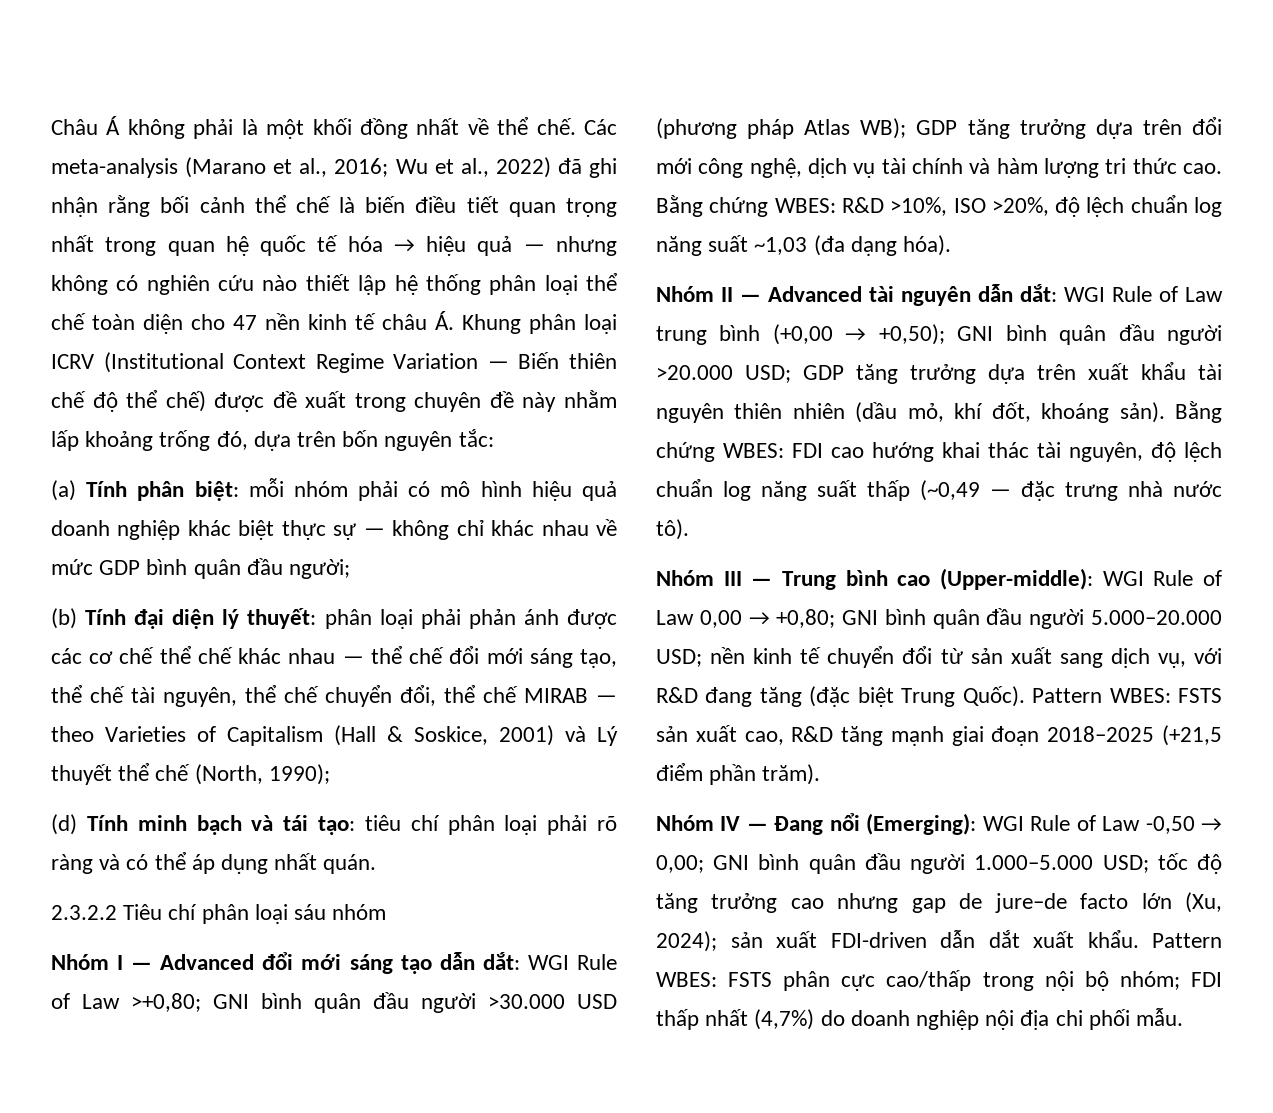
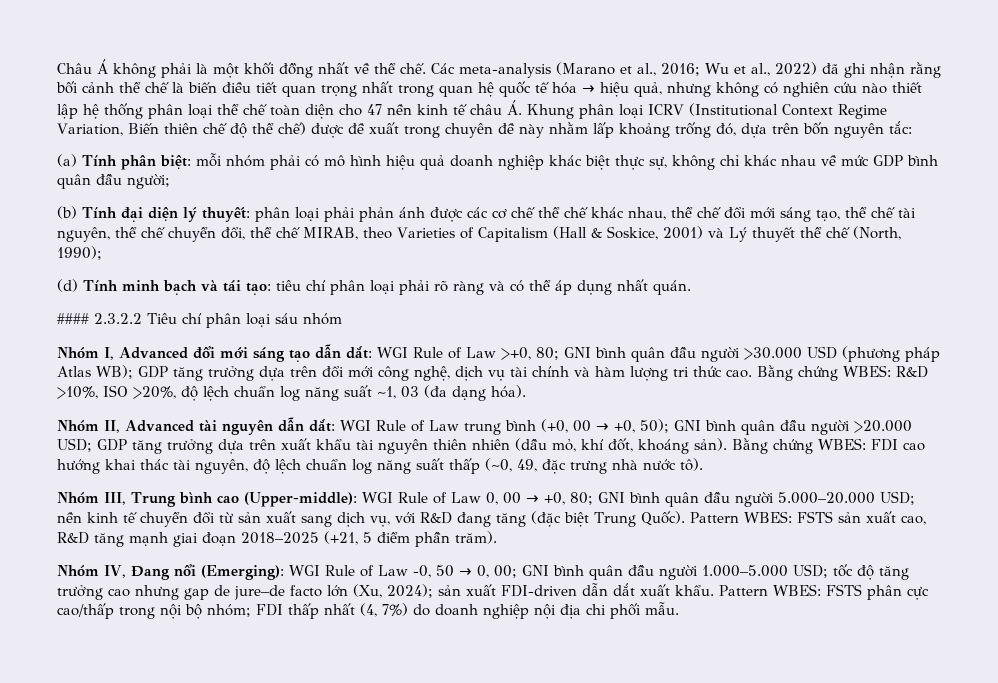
[477,236,545,256] quả — -> [634,82,662,97] quả,
[393,353,509,369] Variation — -> [57,123,123,136] Variation,
[333,523,385,540] sự — -> [649,156,667,170] sự,
[288,648,364,664] nhau — -> [628,207,666,220] nhau,
[524,688,617,703] MIRAB — -> [303,227,358,240] MIRAB,
(377, 864) none -> [57,313,89,324] ####
[117,955,153,970] I — -> [104,347,114,360] I,
[131,993,201,1012] >+0,80; -> [501,347,559,360] >+0, 80;
[754,237,808,255] ~1,03 -> [377,386,419,399] ~1, 03
[721,287,761,302] II — -> [104,420,120,433] II,
[772,324,945,345] (+0,00 → +0,50); -> [541,419,669,433] (+0, 00 → +0, 50);
[920,480,1011,501] (~0,49 — -> [485,458,537,472] (~0, 49,
[723,571,773,586] III — -> [104,492,126,505] III,
[699,609,836,628] 0,00 → +0,80; -> [485,492,593,505] 0, 00 → +0, 80;
[1162,725,1222,746] (+21,5 -> [324,531,372,545] (+21, 5
[720,816,768,831] IV — -> [104,565,126,578] IV,
[1145,816,1222,834] [656,855,704,873] -0,50 → 0,00; -> [412,565,517,578] -0, 50 → 0, 00;
[754,1009,815,1030] (4,7%) -> [360,603,408,617] (4, 7%)

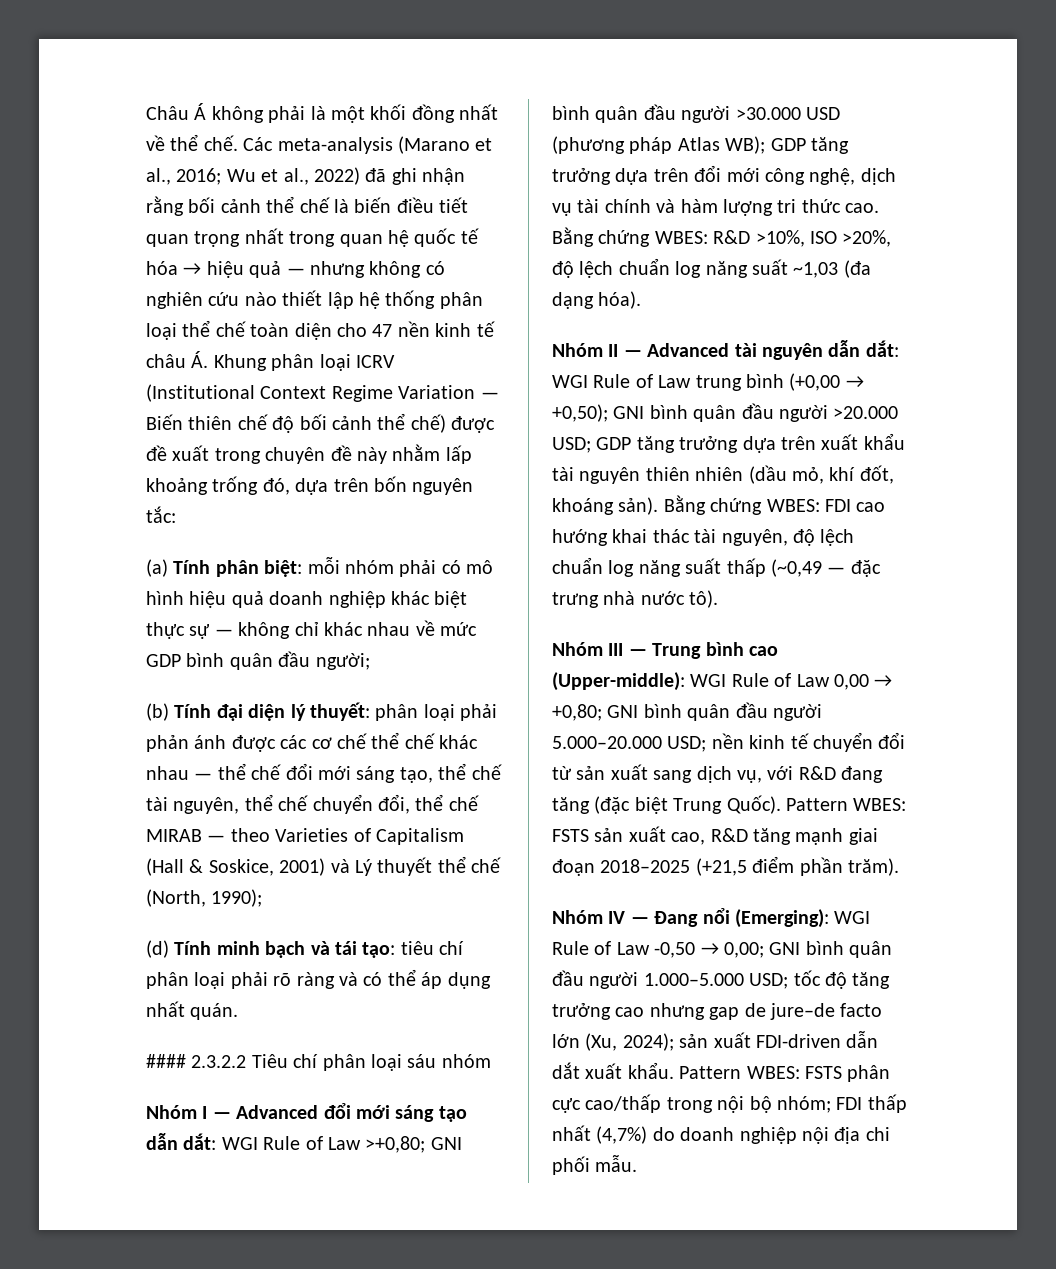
[634,82,662,97] quả, -> [249,261,305,278] quả —
[57,123,123,136] Variation, -> [398,385,499,399] Variation —
(247, 130) none -> [299,414,372,430] bối cảnh
[649,156,667,170] sự, -> [189,624,233,639] sự —
[628,207,666,220] nhau, -> [146,766,213,780] nhau —
[303,227,358,240] MIRAB, -> [146,829,226,842] MIRAB —
[104,347,114,360] I, -> [202,1106,231,1119] I —
[501,347,559,360] >+0, 80; -> [365,1136,426,1153] >+0,80;
[377,386,419,399] ~1, 03 -> [793,262,839,278] ~1,03
[104,420,120,433] II, -> [608,344,642,357] II —
[541,419,669,433] (+0, 00 → +0, 50); -> [789,373,864,391] [552,404,608,422] (+0,00 → +0,50);
[485,458,537,472] (~0, 49, -> [771,559,846,577] (~0,49 —
[104,492,126,505] III, -> [608,643,647,656] III —
[485,492,593,505] 0, 00 → +0, 80; -> [834,674,893,690] [552,704,602,721] 0,00 → +0,80;
[324,531,372,545] (+21, 5 -> [695,858,747,876] (+21,5
[104,565,126,578] IV, -> [608,911,649,924] IV —
[412,565,517,578] -0, 50 → 0, 00; -> [654,942,764,958] -0,50 → 0,00;
[360,603,408,617] (4, 7%) -> [596,1126,648,1144] (4,7%)

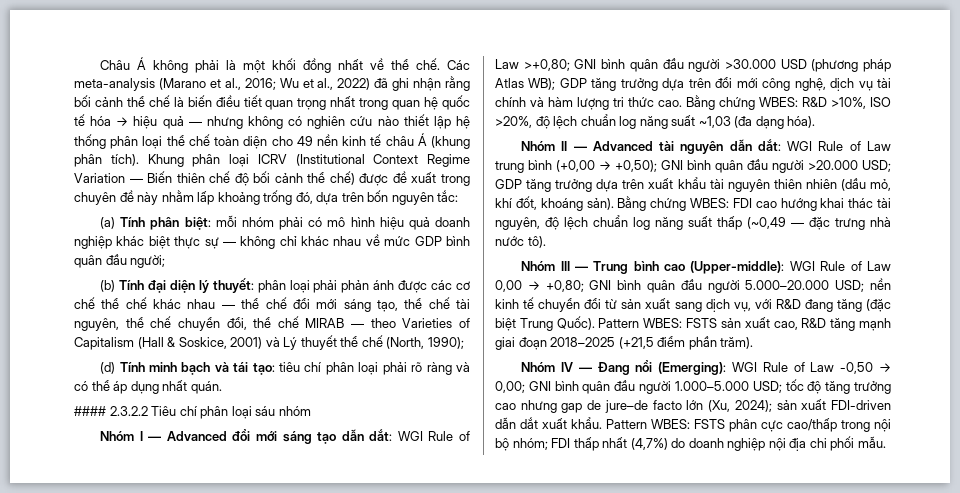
[372,324,393,337] 47 -> [296,136,313,146] 49
[191,351,209,368] Á. -> [417,133,471,149] [74,154,139,167] Á (khung phân tích).

